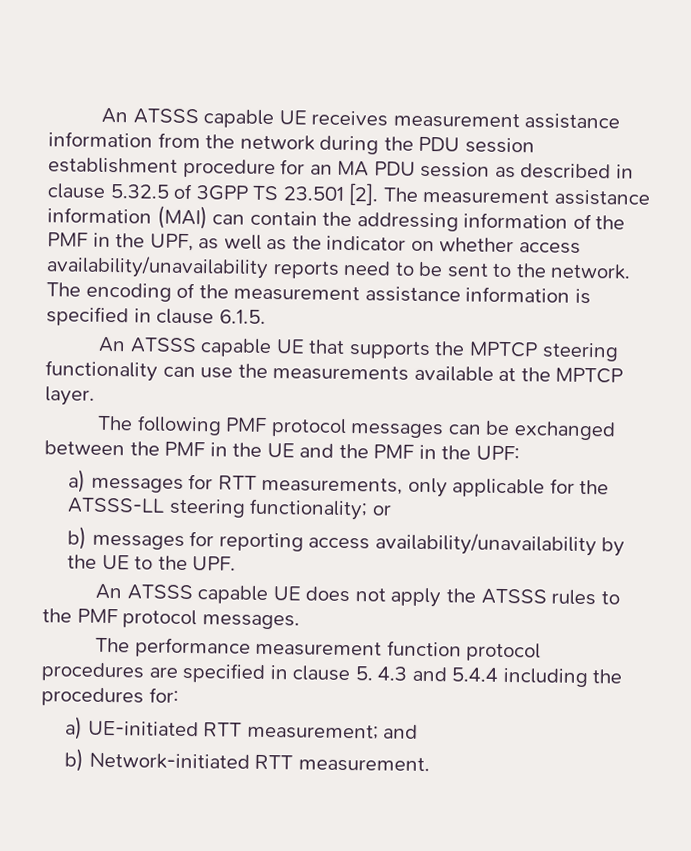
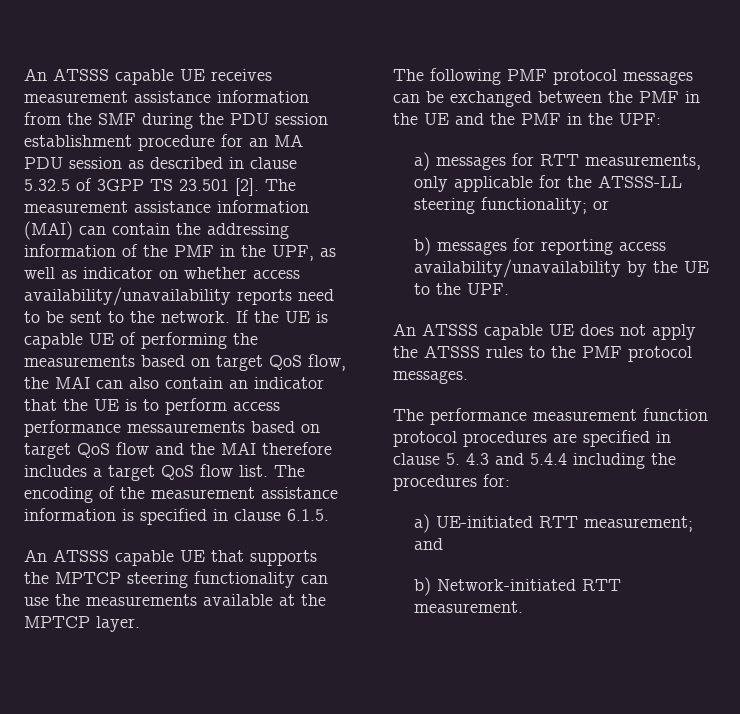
[239,134,315,151] network -> [98,113,136,125] SMF
[291,235,322,250] the -> (77, 274) none
(632, 271) none -> [236,310,328,323] [24,332,258,349] [24,354,346,371] [24,376,324,389] [24,398,280,415] [24,420,320,437] [24,442,332,459] [24,464,268,481] If the UE is capable UE of performing the measurements based on target QoS flow, the MAI can also contain an indicator that the UE is to perform access performance messaurements based on target QoS flow and the MAI therefore includes a target QoS flow list.

